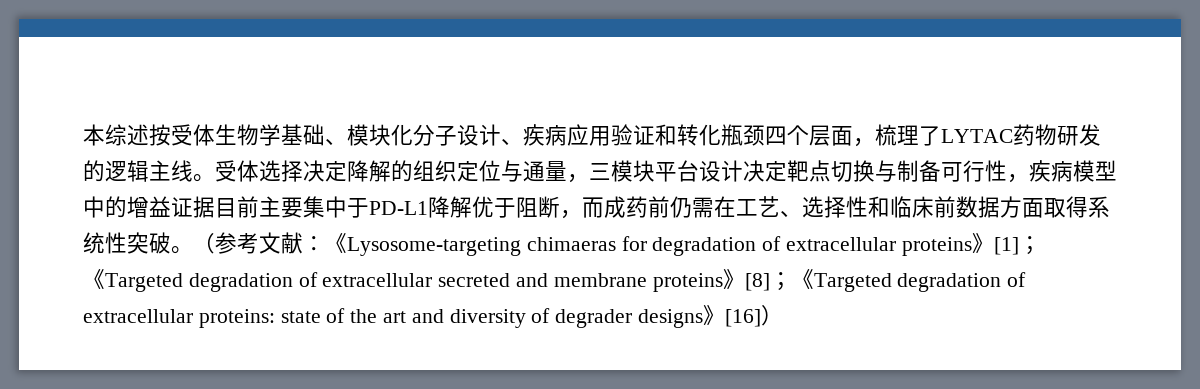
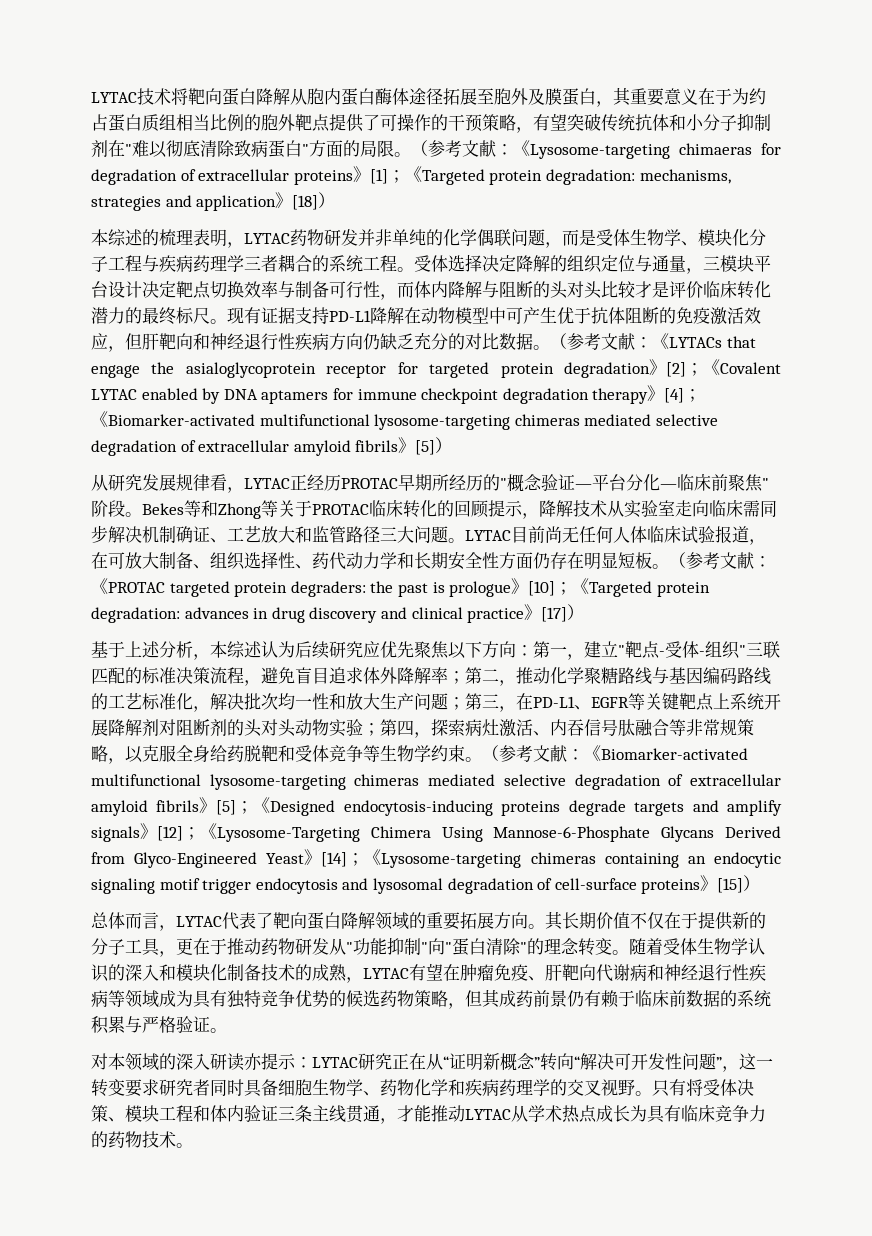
[83,124,325,146] 本综述按受体生物学基础 -> [91,87,766,107] [91,113,771,133] [91,140,781,159] [91,166,731,185] [91,192,336,211] [91,229,681,248] LYTAC技术将靶向蛋白降解从胞内蛋白酶体途径拓展至胞外及膜蛋白，其重要意义在于为约占蛋白质组相当比例的胞外靶点提供了可操作的干预策略，有望突破传统抗体和小分子抑制剂在"难以彻底清除致病蛋白"方面的局限。（参考文献：《Lysosome-targeting chimaeras for degradation of extracellular proteins》[1]；《Targeted protein degradation: mechanisms, strategies and application》[18]） // 本综述的梳理表明，LYTAC药物研发并非单纯的化学偶联问题，而是受体生物学
[457,124,1101,147] [83,160,193,182] 设计、疾病应用验证和转化瓶颈四个层面，梳理了LYTAC药物研发的逻辑主线 -> [108,254,397,273] 工程与疾病药理学三者耦合的系统工程
(875, 171) none -> [244,281,278,298] 效率
[1029,160,1117,182] [83,196,1110,219] [83,232,1041,256] [83,269,1027,292] [83,305,784,328] 疾病模型中的增益证据目前主要集中于PD-L1降解优于阻断，而成药前仍需在工艺、选择性和临床前数据方面取得系统性突破。（参考文献：《Lysosome-targeting chimaeras for degradation of extracellular proteins》[1]；《Targeted degradation of extracellular secreted and membrane proteins》[8]；《Targeted degradation of extracellular proteins: state of the art and diversity of degrader designs》[16]） -> [397,281,771,299] [91,307,761,325] [91,332,756,352] [91,359,781,378] [91,385,702,404] [91,411,718,430] [91,437,453,456] [91,474,769,493] [91,500,777,519] [91,525,766,545] [91,551,771,570] [91,578,710,597] [91,604,585,623] [91,641,780,660] [91,667,771,686] [91,693,781,712] [91,719,754,738] [91,745,748,764] [91,774,781,790] [91,797,783,816] [91,823,781,842] [91,849,781,868] [91,875,761,894] [91,911,766,931] [91,937,765,957] [91,963,766,983] [91,989,771,1009] [91,1016,227,1034] [91,1053,773,1072] [91,1079,754,1097] [91,1105,766,1124] [91,1131,193,1148] 而体内降解与阻断的头对头比较才是评价临床转化潜力的最终标尺。现有证据支持PD-L1降解在动物模型中可产生优于抗体阻断的免疫激活效应，但肝靶向和神经退行性疾病方向仍缺乏充分的对比数据。（参考文献：《LYTACs that engage the asialoglycoprotein receptor for targeted protein degradation》[2]；《Covalent LYTAC enabled by DNA aptamers for immune checkpoint degradation therapy》[4]；《Biomarker-activated multifunctional lysosome-targeting chimeras mediated selective degradation of extracellular amyloid fibrils》[5]） // 从研究发展规律看，LYTAC正经历PROTAC早期所经历的"概念验证—平台分化—临床前聚焦"阶段。Bekes等和Zhong等关于PROTAC临床转化的回顾提示，降解技术从实验室走向临床需同步解决机制确证、工艺放大和监管路径三大问题。LYTAC目前尚无任何人体临床试验报道，在可放大制备、组织选择性、药代动力学和长期安全性方面仍存在明显短板。（参考文献：《PROTAC targeted protein degraders: the past is prologue》[10]；《Targeted protein degradation: advances in drug discovery and clinical practice》[17]） // 基于上述分析，本综述认为后续研究应优先聚焦以下方向：第一，建立"靶点-受体-组织"三联匹配的标准决策流程，避免盲目追求体外降解率；第二，推动化学聚糖路线与基因编码路线的工艺标准化，解决批次均一性和放大生产问题；第三，在PD-L1、EGFR等关键靶点上系统开展降解剂对阻断剂的头对头动物实验；第四，探索病灶激活、内吞信号肽融合等非常规策略，以克服全身给药脱靶和受体竞争等生物学约束。（参考文献：《Biomarker-activated multifunctional lysosome-targeting chimeras mediated selective degradation of extracellular amyloid fibrils》[5]；《Designed endocytosis-inducing proteins degrade targets and amplify signals》[12]；《Lysosome-Targeting Chimera Using Mannose-6-Phosphate Glycans Derived from Glyco-Engineered Yeast》[14]；《Lysosome-targeting chimeras containing an endocytic signaling motif trigger endocytosis and lysosomal degradation of cell-surface proteins》[15]） // 总体而言，LYTAC代表了靶向蛋白降解领域的重要拓展方向。其长期价值不仅在于提供新的分子工具，更在于推动药物研发从"功能抑制"向"蛋白清除"的理念转变。随着受体生物学认识的深入和模块化制备技术的成熟，LYTAC有望在肿瘤免疫、肝靶向代谢病和神经退行性疾病等领域成为具有独特竞争优势的候选药物策略，但其成药前景仍有赖于临床前数据的系统积累与严格验证。 // 对本领域的深入研读亦提示：LYTAC研究正在从“证明新概念”转向“解决可开发性问题”，这一转变要求研究者同时具备细胞生物学、药物化学和疾病药理学的交叉视野。只有将受体决策、模块工程和体内验证三条主线贯通，才能推动LYTAC从学术热点成长为具有临床竞争力的药物技术。

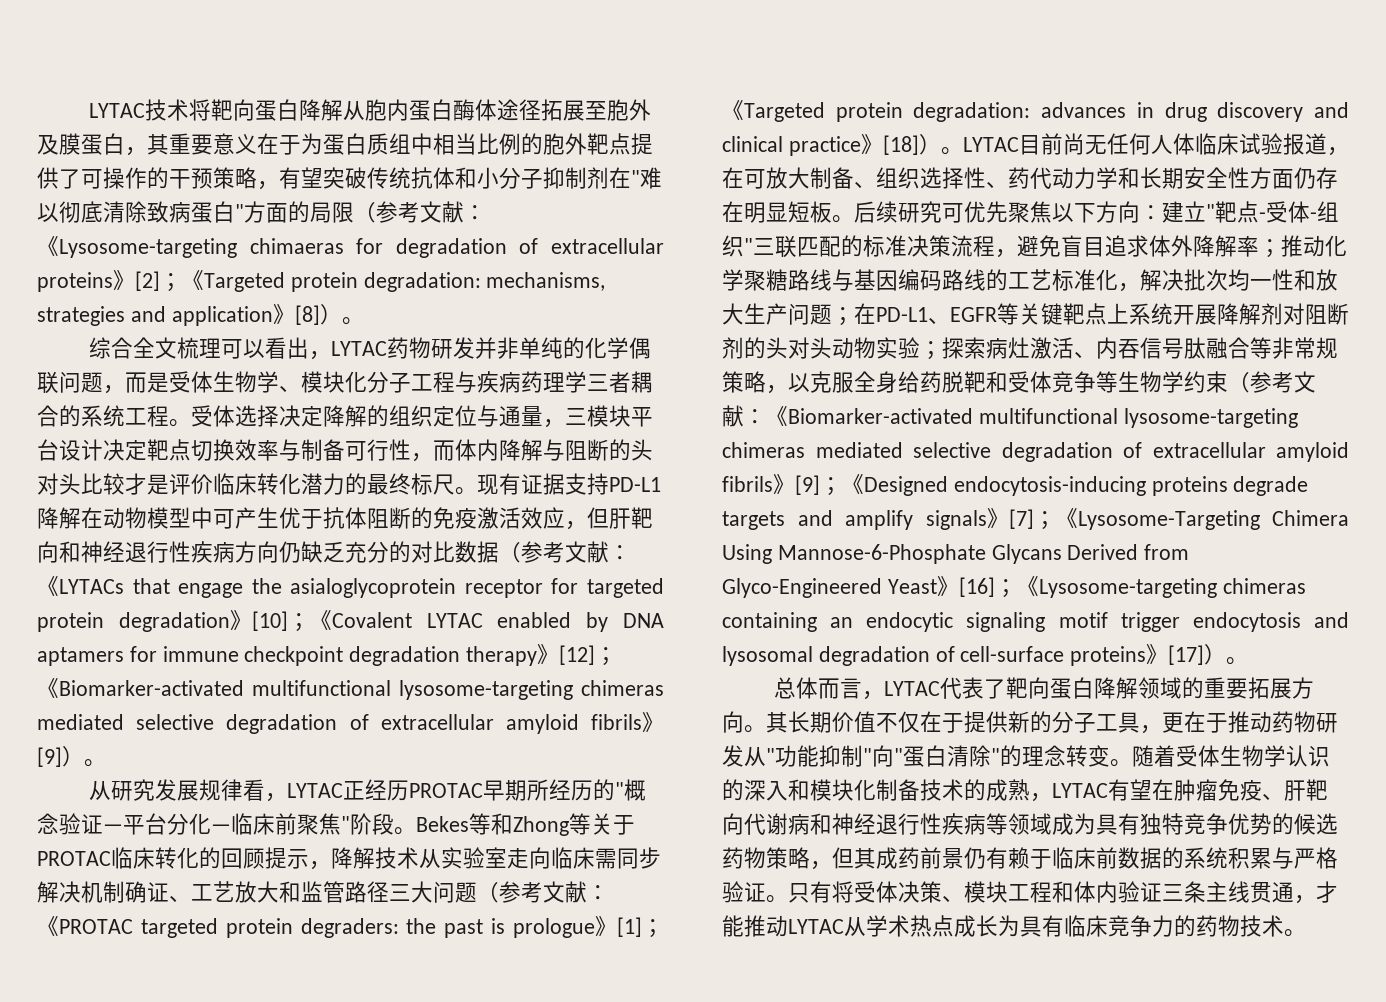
[749,88,766,105] [91,114,108,131] 约占 -> (323, 144) none
(176, 122) none -> [411,133,433,155] 中
[394,152,411,157] 。 -> (354, 212) none
[369,169,388,184] [1] -> [135,271,160,291] [2]
[292,192,336,210] [91,229,227,247] [18]） // 本综述的梳理表明 -> [294,304,364,325] [88,337,309,359] [8]）。 // 综合全文梳理可以看出
[533,345,550,350] 。 -> (499, 552) none
[666,362,686,377] [2] -> [251,611,288,631] [10]
[664,388,685,403] [4] -> [559,645,596,665] [12]
[415,437,453,455] [5]） -> [37,746,106,767] [9]）。
(448, 534) none -> [477,881,609,903] [37,916,664,938] [722,100,1349,122] [722,134,941,156] （参考文献：《PROTAC targeted protein degraders: the past is prologue》[1]；《Targeted protein degradation: advances in drug discovery and clinical practice》[18]）
[669,552,771,569] [91,578,710,597] [91,604,585,623] [91,641,295,660] （参考文献：《PROTAC targeted protein degraders: the past is prologue》[10]；《Targeted protein degradation: advances in drug discovery and clinical practice》[17]） // 基于上述分析，本综述认为 -> (854, 219) none
[363,641,380,658] 应 -> [942,203,964,223] 可
[533,641,584,660] 第一， -> (1162, 212) none
[465,667,516,686] 第二， -> (1281, 248) none
[465,693,516,712] 第三， -> (854, 316) none
[380,719,431,738] 第四， -> (942, 350) none
[465,757,482,762] 。 -> (1228, 382) none
[216,800,237,815] [5] -> [795,475,820,495] [9]
[157,826,183,841] [12] -> [1008,509,1034,529] [7]
[321,852,348,867] [14] -> [958,577,995,597] [16]
[717,875,761,893] [15]） -> [1168,644,1249,665] [17]）。
[91,1053,773,1072] [91,1079,652,1097] // 对本领域的深入研读亦提示：LYTAC研究正在从“证明新概念”转向“解决可开发性问题”，这一转变要求研究者同时具备细胞生物学、药物化学和疾病药理学的交叉视野。 -> (788, 899) none

